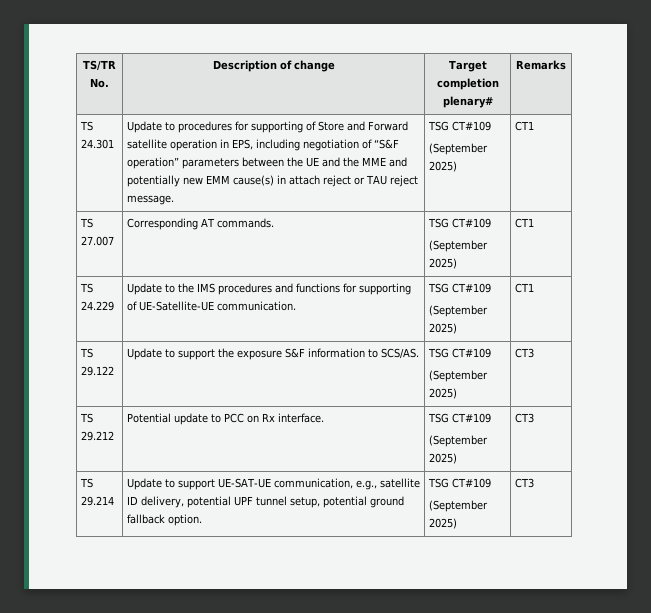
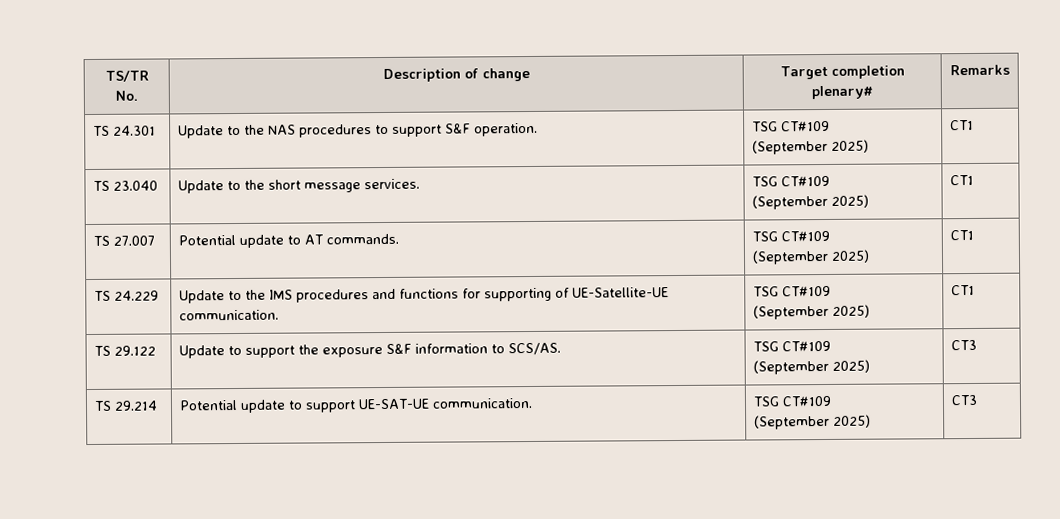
[177,121,408,133] [126,139,399,151] [126,157,407,169] [126,175,418,187] [126,195,174,205] procedures for supporting of Store and Forward satellite operation in EPS, including negotiation of “S&F operation” parameters between the UE and the MME and potentially new EMM cause(s) in attach reject or TAU reject message. -> [243,122,538,138] [751,120,830,132] [751,139,869,155] [949,119,974,131] [92,180,158,191] [177,178,420,194] the NAS procedures to support S&F operation. | TSG CT#109 // (September 2025) | CT1 // TS 23.040 | Update to the short message services.
[126,218,198,230] Corresponding -> [177,234,301,248] Potential update to
[80,431,114,441] [126,413,324,425] [427,413,491,423] [428,435,488,447] [428,453,457,464] [514,413,534,423] [79,478,93,488] [80,496,114,506] [126,478,420,490] [126,496,404,508] [126,514,202,526] [427,478,491,488] [428,500,488,512] [428,518,457,529] [514,478,534,488] 29.212 | Potential update to PCC on Rx interface. | TSG CT#109 // (September 2025) | CT3 // TS 29.214 | Update to support UE-SAT-UE communication, e.g., satellite ID delivery, potential UPF tunnel setup, potential ground fallback option. | TSG CT#109 // (September 2025) | CT3 -> [113,400,158,411] [178,397,533,413] [752,395,832,407] [753,414,871,430] [950,394,978,406] 29.214 | Potential update to support UE-SAT-UE communication. | TSG CT#109 // (September 2025) | CT3

